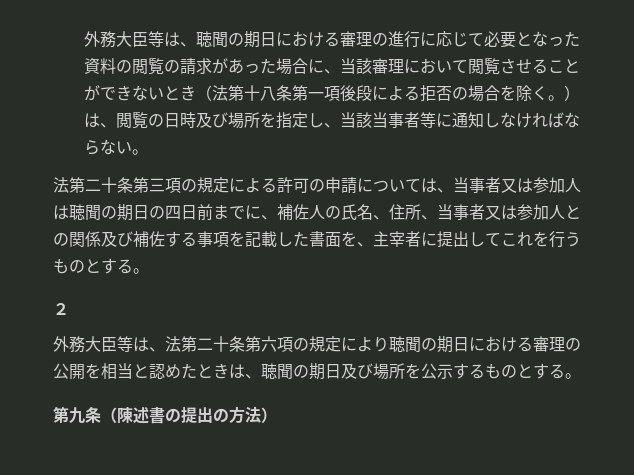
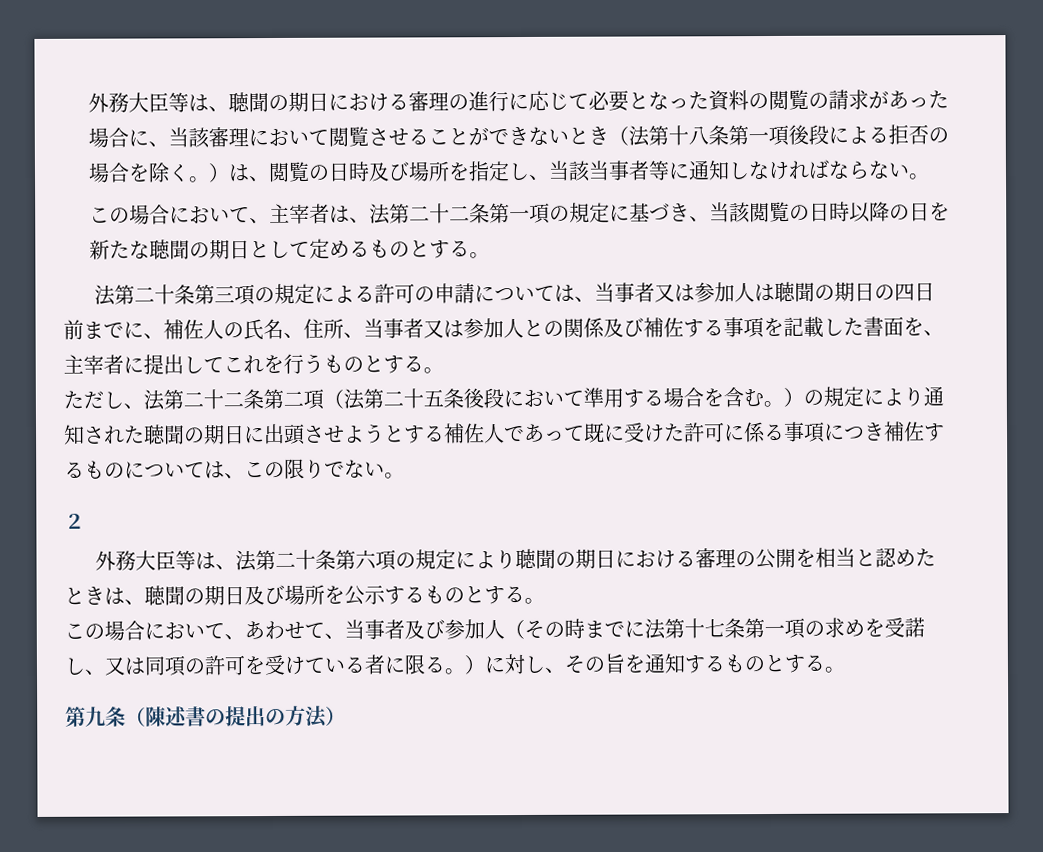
(148, 152) none -> [88,201,950,225] [88,238,490,260] // この場合において、主宰者は、法第二十二条第一項の規定に基づき、当該閲覧の日時以降の日を新たな聴聞の期日として定めるものとする。
(149, 271) none -> [63,386,944,411] [63,421,945,445] [64,458,405,479] // ただし、法第二十二条第二項（法第二十五条後段において準用する場合を含む。）の規定により通知された聴聞の期日に出頭させようとする補佐人であって既に受けた許可に係る事項につき補佐するものについては、この限りでない。
(581, 376) none -> [64,617,925,641] [64,653,845,677] // この場合において、あわせて、当事者及び参加人（その時までに法第十七条第一項の求めを受諾し、又は同項の許可を受けている者に限る。）に対し、その旨を通知するものとする。

